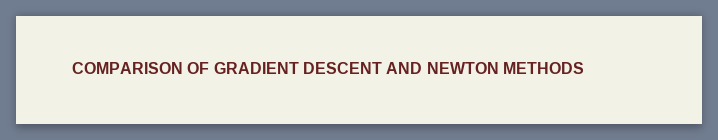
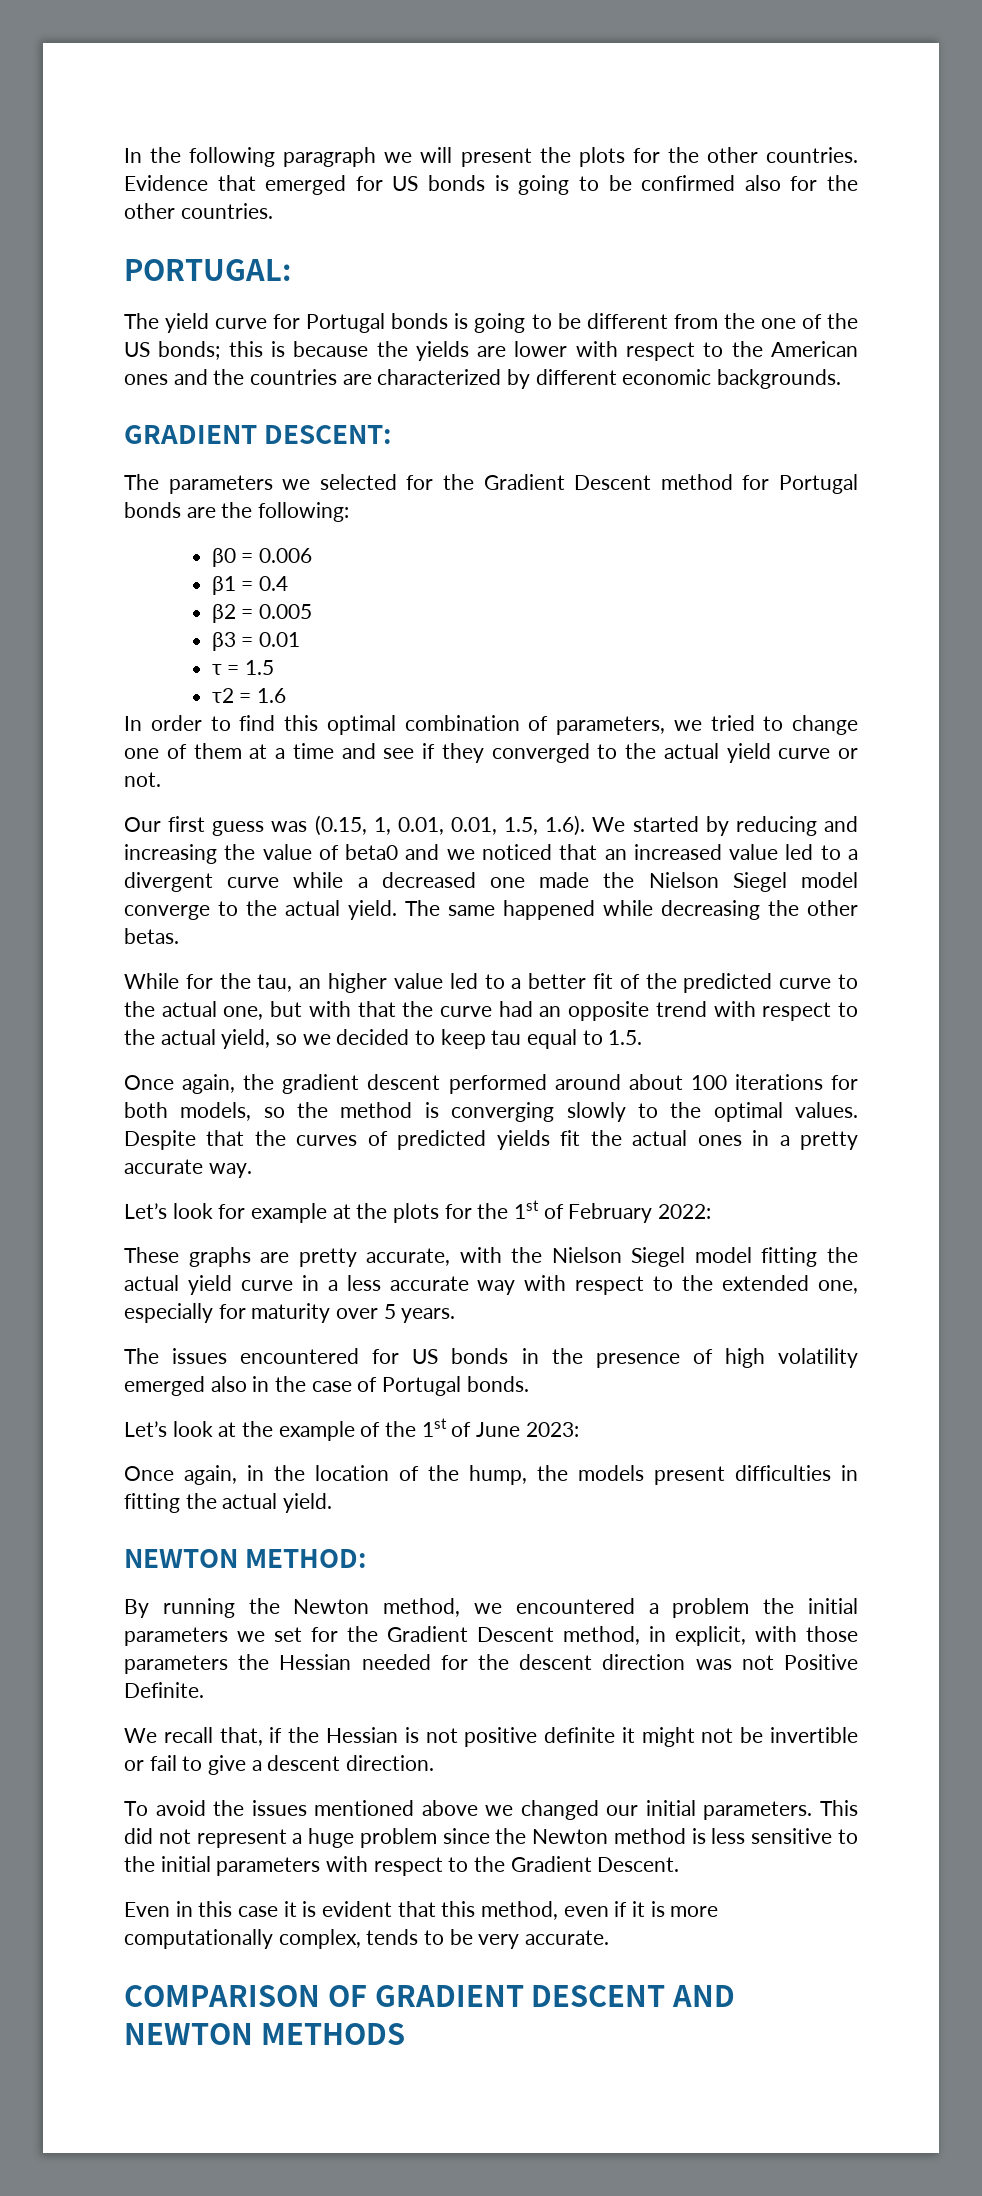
(72, 68) none -> [124,147,859,167] [124,175,859,195] [124,203,273,219] [124,259,291,281] [124,313,858,333] [124,341,858,361] [124,369,842,389] [124,425,392,444] [124,474,859,494] [124,502,350,522] [211,548,313,567] [211,576,289,595] [211,604,313,623] [211,632,301,651] [211,660,275,675] [211,688,287,703] [124,715,858,735] [124,743,858,763] [124,772,161,787] [124,815,858,836] [124,844,859,864] [124,872,858,892] [124,900,858,920] [124,928,179,944] [124,973,858,993] [124,1001,858,1021] [124,1029,643,1049] [124,1074,859,1094] [124,1102,859,1122] [124,1130,858,1150] [124,1159,252,1178] [124,1200,712,1223] [124,1247,858,1267] [124,1275,858,1295] [124,1303,456,1323] [124,1348,858,1368] [124,1376,529,1396] [124,1418,579,1441] [124,1465,858,1485] [124,1493,333,1513] [124,1549,367,1568] [124,1598,858,1618] [124,1626,858,1646] [124,1654,858,1674] [124,1682,204,1698] [124,1727,859,1747] [124,1755,435,1775] [124,1800,858,1820] [124,1828,858,1848] [124,1856,680,1876] [124,1901,719,1920] [124,1929,610,1949] In the following paragraph we will present the plots for the other countries. Evidence that emerged for US bonds is going to be confirmed also for the other countries. // PORTUGAL: // The yield curve for Portugal bonds is going to be different from the one of the US bonds; this is because the yields are lower with respect to the American ones and the countries are characterized by different economic backgrounds. // GRADIENT DESCENT: // The parameters we selected for the Gradient Descent method for Portugal bonds are the following: // β0 = 0.006 // β1 = 0.4 // β2 = 0.005 // β3 = 0.01 // τ = 1.5 // τ2 = 1.6 // In order to find this optimal combination of parameters, we tried to change one of them at a time and see if they converged to the actual yield curve or not. // Our first guess was (0.15, 1, 0.01, 0.01, 1.5, 1.6). We started by reducing and increasing the value of beta0 and we noticed that an increased value led to a divergent curve while a decreased one made the Nielson Siegel model converge to the actual yield. The same happened while decreasing the other betas. // While for the tau, an higher value led to a better fit of the predicted curve to the actual one, but with that the curve had an opposite trend with respect to the actual yield, so we decided to keep tau equal to 1.5. // Once again, the gradient descent performed around about 100 iterations for both models, so the method is converging slowly to the optimal values. Despite that the curves of predicted yields fit the actual ones in a pretty accurate way. // Let’s look for example at the plots for the 1st of February 2022: // These graphs are pretty accurate, with the Nielson Siegel model fitting the actual yield curve in a less accurate way with respect to the extended one, especially for maturity over 5 years. // The issues encountered for US bonds in the presence of high volatility emerged also in the case of Portugal bonds. // Let’s look at the example of the 1st of June 2023: // Once again, in the location of the hump, the models present difficulties in fitting the actual yield. // NEWTON METHOD: // By running the Newton method, we encountered a problem the initial parameters we set for the Gradient Descent method, in explicit, with those parameters the Hessian needed for the descent direction was not Positive Definite. // We recall that, if the Hessian is not positive definite it might not be invertible or fail to give a descent direction. // To avoid the issues mentioned above we changed our initial parameters. This did not represent a huge problem since the Newton method is less sensitive to the initial parameters with respect to the Gradient Descent. // Even in this case it is evident that this method, even if it is more computationally complex, tends to be very accurate. //

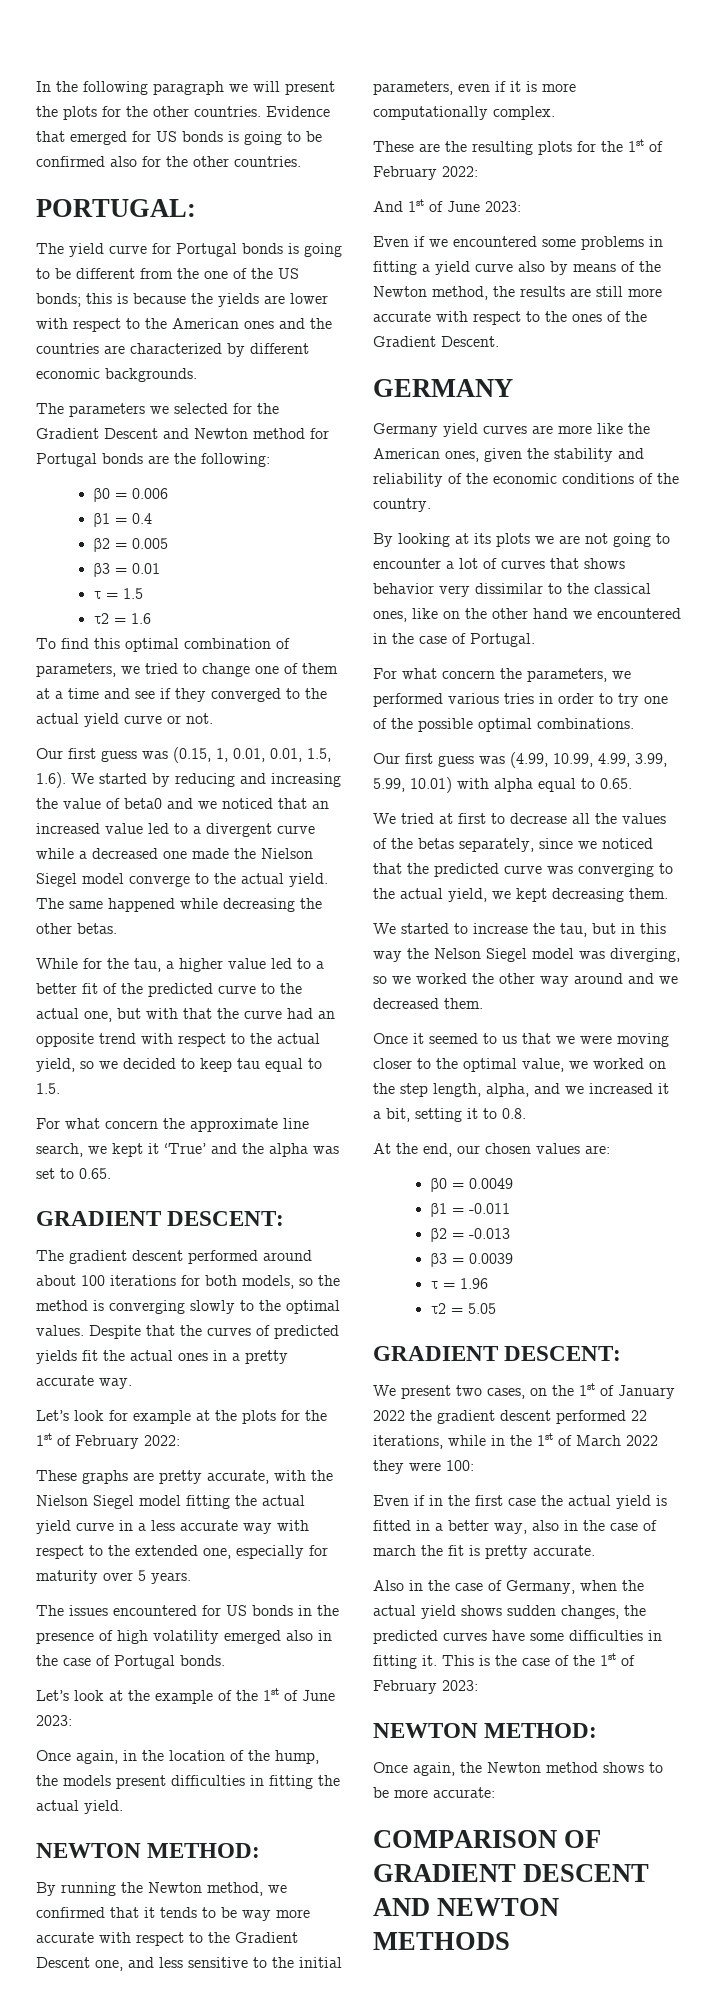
[124,425,392,444] // GRADIENT DESCENT: -> (197, 375) none
(652, 482) none -> [163,428,248,439] and Newton
[124,715,231,731] In order to -> [36,638,56,649] To
[299,978,322,989] an -> [166,961,174,969] a
[124,1074,275,1094] Once again, the -> [36,1118,309,1132] [36,1143,339,1157] [36,1168,111,1179] [36,1211,285,1226] [36,1250,64,1261] For what concern the approximate line search, we kept it ‘True’ and the alpha was set to 0.65. // GRADIENT DESCENT: // The
[515,1598,858,1618] [124,1626,858,1646] [124,1654,858,1674] [124,1682,204,1698] [124,1727,859,1747] [124,1755,435,1775] [124,1800,858,1820] [124,1828,706,1848] encountered a problem the initial parameters we set for the Gradient Descent method, in explicit, with those parameters the Hessian needed for the descent direction was not Positive Definite. // We recall that, if the Hessian is not positive definite it might not be invertible or fail to give a descent direction. // To avoid the issues mentioned above we changed our initial parameters. This did not represent a huge problem since the Newton method is -> [36,1907,310,1921] [36,1932,298,1946] [36,1957,154,1971] confirmed that it tends to be way more accurate with respect to the Gradient Descent one, and
[216,1856,680,1876] [124,1901,559,1920] parameters with respect to the Gradient Descent. // Even in this case it is evident that this method, -> [373,81,453,95] parameters,
[278,1929,610,1949] complex, tends to be very accurate. -> [493,106,555,120] [373,139,663,155] [373,166,478,180] [373,199,521,212] [373,236,663,250] [373,261,661,275] [373,286,662,300] [373,311,647,325] [373,336,499,347] [373,379,513,397] [373,423,650,437] [373,448,644,462] [373,473,679,487] [373,498,431,512] [373,533,670,547] [373,558,625,569] [373,583,651,597] [373,608,681,622] [373,633,535,647] [373,668,631,682] [373,693,668,707] [373,718,634,732] [373,752,667,768] [373,777,632,793] [373,813,666,824] [373,838,653,852] [373,863,673,877] [373,888,668,902] [373,923,666,937] [373,948,680,962] [373,973,678,987] [373,998,483,1009] [373,1033,669,1047] [373,1058,666,1072] [373,1083,669,1097] [373,1108,526,1122] [373,1143,610,1157] [430,1178,513,1192] [430,1203,510,1217] [430,1228,510,1242] [430,1253,513,1267] [430,1278,488,1289] [430,1303,496,1314] [373,1346,622,1361] [373,1383,675,1399] [373,1410,647,1424] [373,1433,658,1449] [373,1460,474,1474] [373,1495,667,1509] [373,1520,657,1534] [373,1545,595,1559] [373,1580,644,1594] [373,1605,646,1619] [373,1630,662,1644] [373,1653,635,1669] [373,1680,478,1694] [373,1723,598,1738] [373,1762,663,1776] [373,1787,495,1798] complex. // These are the resulting plots for the 1st of February 2022: // And 1st of June 2023: // Even if we encountered some problems in fitting a yield curve also by means of the Newton method, the results are still more accurate with respect to the ones of the Gradient Descent. // GERMANY // Germany yield curves are more like the American ones, given the stability and reliability of the economic conditions of the country. // By looking at its plots we are not going to encounter a lot of curves that shows behavior very dissimilar to the classical ones, like on the other hand we encountered in the case of Portugal. // For what concern the parameters, we performed various tries in order to try one of the possible optimal combinations. // Our first guess was (4.99, 10.99, 4.99, 3.99, 5.99, 10.01) with alpha equal to 0.65. // We tried at first to decrease all the values of the betas separately, since we noticed that the predicted curve was converging to the actual yield, we kept decreasing them. // We started to increase the tau, but in this way the Nelson Siegel model was diverging, so we worked the other way around and we decreased them. // Once it seemed to us that we were moving closer to the optimal value, we worked on the step length, alpha, and we increased it a bit, setting it to 0.8. // At the end, our chosen values are: // β0 = 0.0049 // β1 = -0.011 // β2 = -0.013 // β3 = 0.0039 // τ = 1.96 // τ2 = 5.05 // GRADIENT DESCENT: // We present two cases, on the 1st of January 2022 the gradient descent performed 22 iterations, while in the 1st of March 2022 they were 100: // Even if in the first case the actual yield is fitted in a better way, also in the case of march the fit is pretty accurate. // Also in the case of Germany, when the actual yield shows sudden changes, the predicted curves have some difficulties in fitting it. This is the case of the 1st of February 2023: // NEWTON METHOD: // Once again, the Newton method shows to be more accurate:

